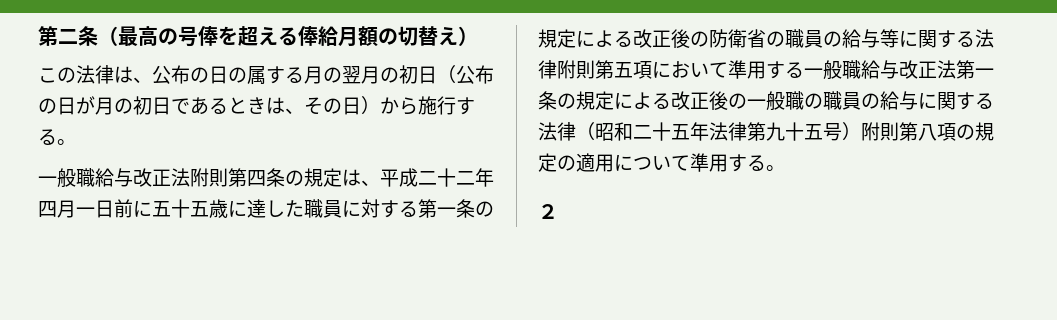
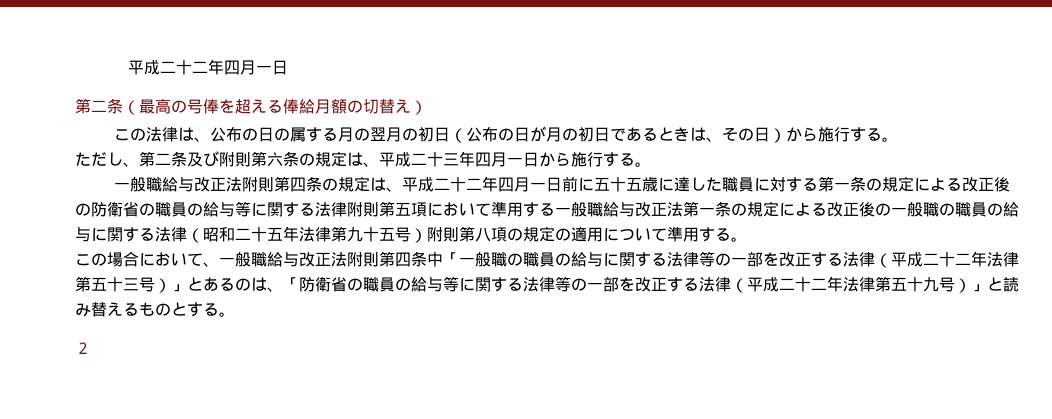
(38, 36) none -> [127,59,288,75] 平成二十二年四月一日 //
(76, 142) none -> [75,151,651,167] // ただし、第二条及び附則第六条の規定は、平成二十三年四月一日から施行する。
(785, 168) none -> [75,251,1019,268] [75,276,1019,293] [75,302,235,317] // この場合において、一般職給与改正法附則第四条中「一般職の職員の給与に関する法律等の一部を改正する法律（平成二十二年法律第五十三号）」とあるのは、「防衛省の職員の給与等に関する法律等の一部を改正する法律（平成二十二年法律第五十九号）」と読み替えるものとする。

